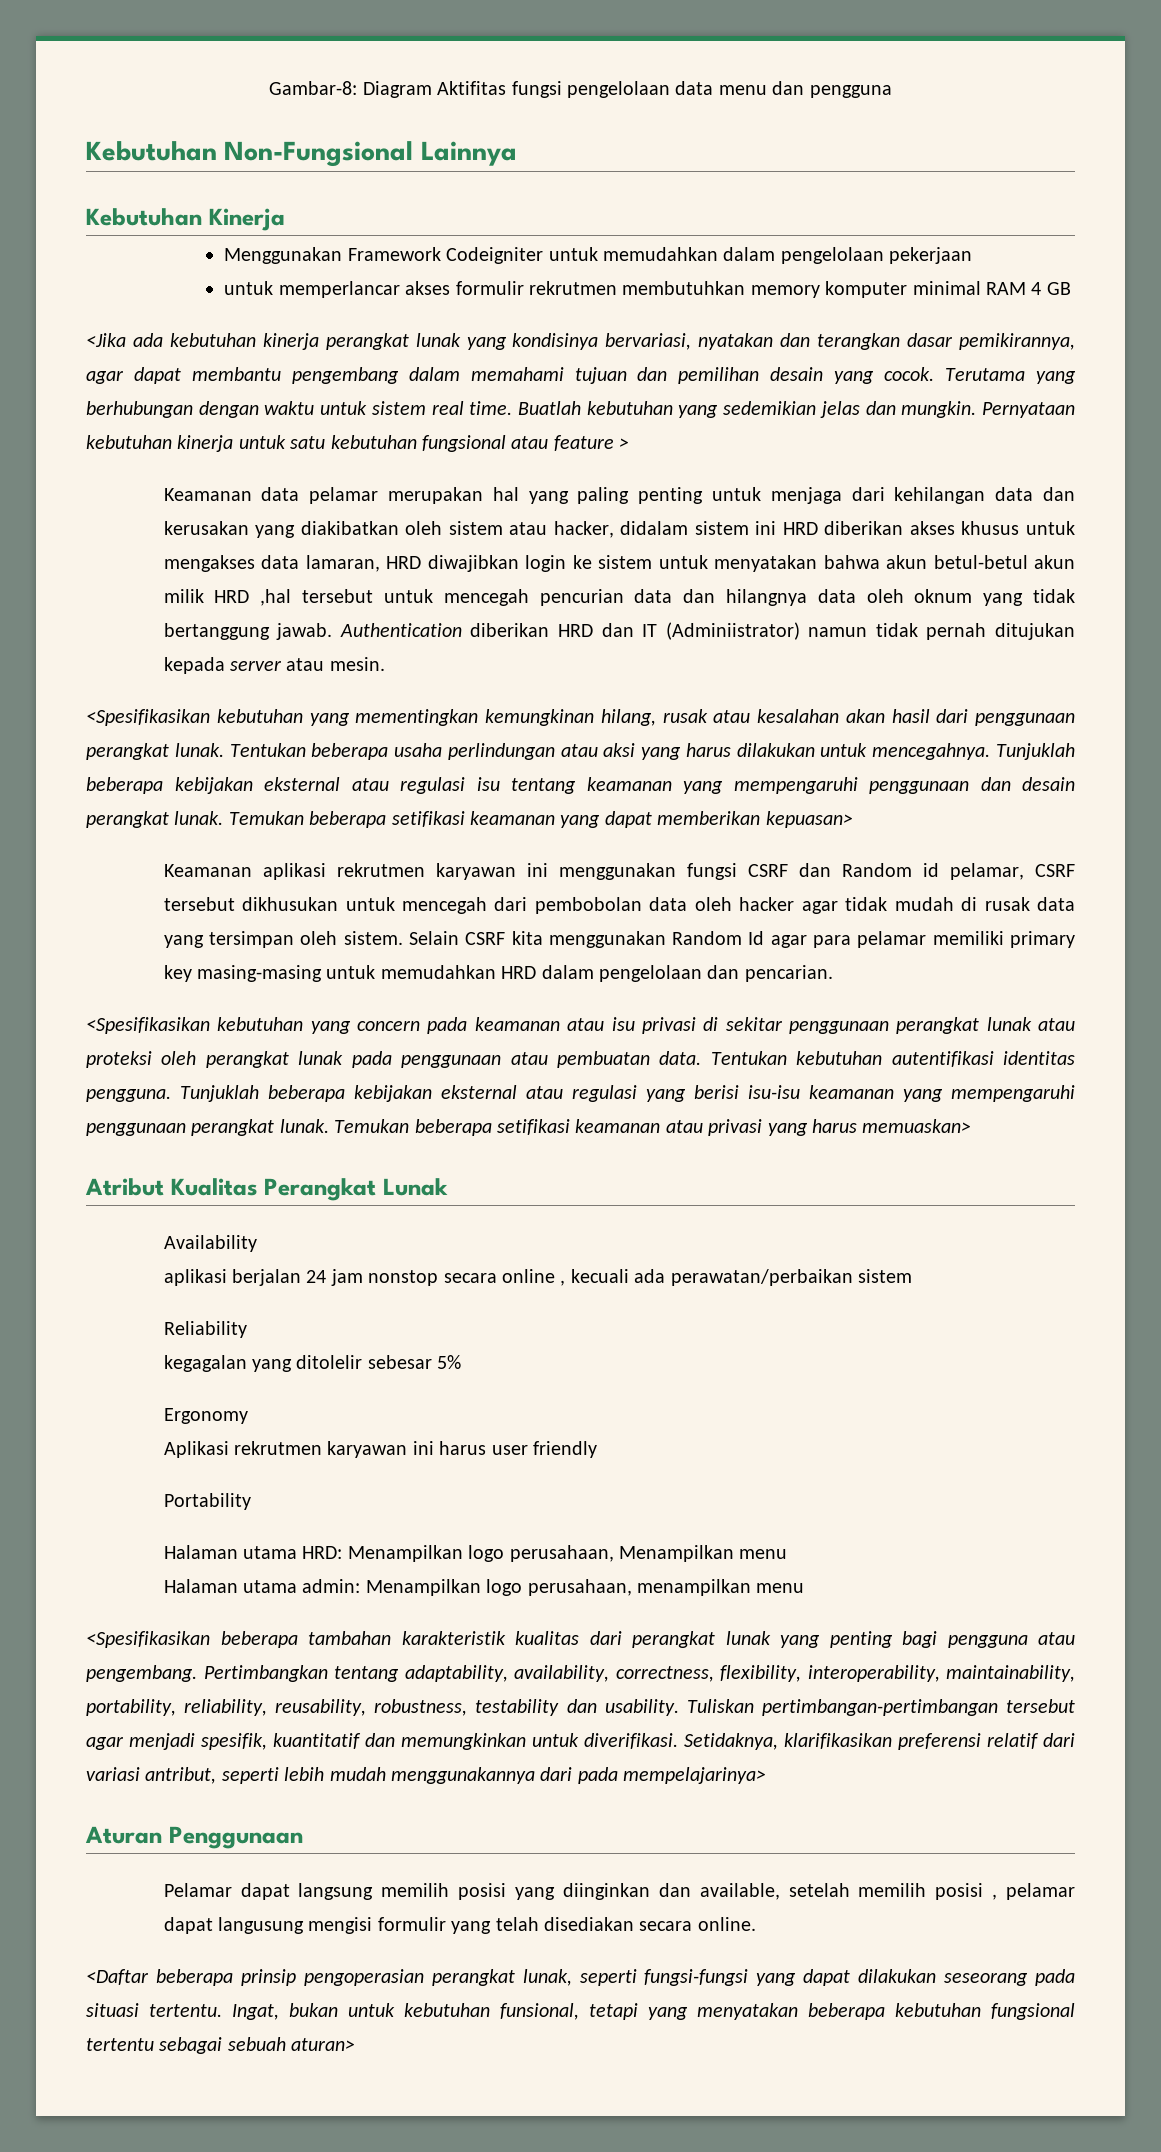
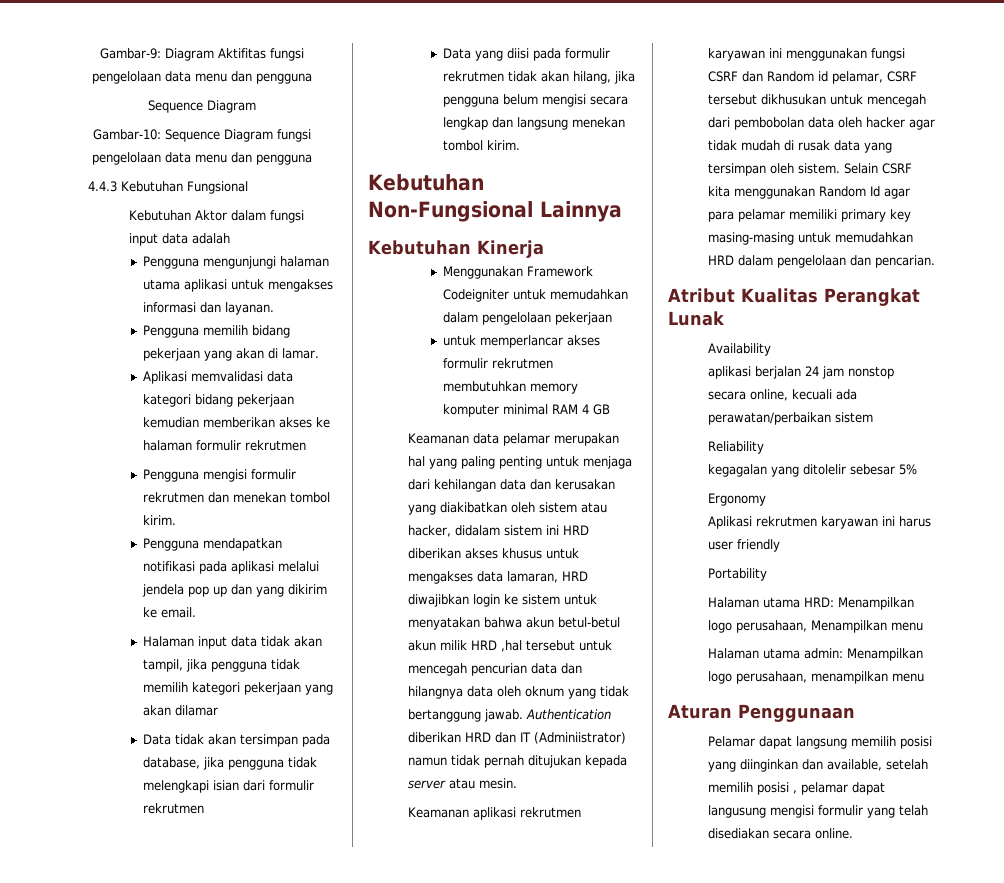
[269,81,358,95] Gambar-8: -> [100,48,161,59] Gambar-9:
(892, 91) none -> [148,100,256,113] [93,129,311,142] [92,152,312,165] [88,181,249,194] [128,210,304,223] [128,233,230,246] [142,256,329,269] [142,279,333,292] [142,302,274,315] [142,325,290,338] [142,348,319,361] [142,371,293,384] [142,394,294,407] [142,417,330,428] [142,440,306,451] [142,469,296,482] [142,492,330,503] [142,515,176,525] [142,538,282,551] [142,561,319,574] [141,584,327,597] [142,607,196,618] [142,636,322,649] [142,659,300,672] [142,682,333,695] [142,705,218,716] [142,734,330,747] [142,757,317,770] [142,780,314,793] [142,803,204,814] [442,48,610,61] [442,71,635,84] [442,94,628,107] [442,117,625,130] [442,140,520,151] // Sequence Diagram // Gambar-10: Sequence Diagram fungsi pengelolaan data menu dan pengguna // 4.4.3 Kebutuhan Fungsional // Kebutuhan Aktor dalam fungsi input data adalah // Pengguna mengunjungi halaman utama aplikasi untuk mengakses informasi dan layanan. // Pengguna memilih bidang pekerjaan yang akan di lamar. // Aplikasi memvalidasi data kategori bidang pekerjaan kemudian memberikan akses ke halaman formulir rekrutmen // Pengguna mengisi formulir rekrutmen dan menekan tombol kirim. // Pengguna mendapatkan notifikasi pada aplikasi melalui jendela pop up dan yang dikirim ke email. // Halaman input data tidak akan tampil, jika pengguna tidak memilih kategori pekerjaan yang akan dilamar // Data tidak akan tersimpan pada database, jika pengguna tidak melengkapi isian dari formulir rekrutmen // Data yang diisi pada formulir rekrutmen tidak akan hilang, jika pengguna belum mengisi secara lengkap dan langsung menekan tombol kirim.
[86,333,1075,350] [86,367,1076,384] [86,401,1075,418] [86,435,630,452] // <Jika ada kebutuhan kinerja perangkat lunak yang kondisinya bervariasi, nyatakan dan terangkan dasar pemikirannya, agar dapat membantu pengembang dalam memahami tujuan dan pemilihan desain yang cocok. Terutama yang berhubungan dengan waktu untuk sistem real time. Buatlah kebutuhan yang sedemikian jelas dan mungkin. Pernyataan kebutuhan kinerja untuk satu kebutuhan fungsional atau feature > -> (610, 409) none
[86,709,1075,726] [86,743,1075,760] [86,777,1075,794] [86,811,853,828] // <Spesifikasikan kebutuhan yang mementingkan kemungkinan hilang, rusak atau kesalahan akan hasil dari penggunaan perangkat lunak. Tentukan beberapa usaha perlindungan atau aksi yang harus dilakukan untuk mencegahnya. Tunjuklah beberapa kebijakan eksternal atau regulasi isu tentang keamanan yang mempengaruhi penggunaan dan desain perangkat lunak. Temukan beberapa setifikasi keamanan yang dapat memberikan kepuasan> -> (518, 783) none
[86,1017,1076,1034] [86,1051,1075,1068] [86,1085,1075,1102] [86,1119,972,1136] // <Spesifikasikan kebutuhan yang concern pada keamanan atau isu privasi di sekitar penggunaan perangkat lunak atau proteksi oleh perangkat lunak pada penggunaan atau pembuatan data. Tentukan kebutuhan autentifikasi identitas pengguna. Tunjuklah beberapa kebijakan eksternal atau regulasi yang berisi isu-isu keamanan yang mempengaruhi penggunaan perangkat lunak. Temukan beberapa setifikasi keamanan atau privasi yang harus memuaskan> -> (936, 261) none
[502,1269,566,1286] online , -> [750,389,789,401] online,
[86,1631,1075,1648] [86,1665,1075,1682] [86,1699,1075,1716] [86,1733,1075,1750] [86,1767,767,1784] // <Spesifikasikan beberapa tambahan karakteristik kualitas dari perangkat lunak yang penting bagi pengguna atau pengembang. Pertimbangkan tentang adaptability, availability, correctness, flexibility, interoperability, maintainability, portability, reliability, reusability, robustness, testability dan usability. Tuliskan pertimbangan-pertimbangan tersebut agar menjadi spesifik, kuantitatif dan memungkinkan untuk diverifikasi. Setidaknya, klarifikasikan preferensi relatif dari variasi antribut, seperti lebih mudah menggunakannya dari pada mempelajarinya> -> (925, 677) none
[86,1969,1075,1986] [86,2003,1075,2020] [86,2037,356,2054] // <Daftar beberapa prinsip pengoperasian perangkat lunak, seperti fungsi-fungsi yang dapat dilakukan seseorang pada situasi tertentu. Ingat, bukan untuk kebutuhan funsional, tetapi yang menyatakan beberapa kebutuhan fungsional tertentu sebagai sebuah aturan> -> (854, 833) none

